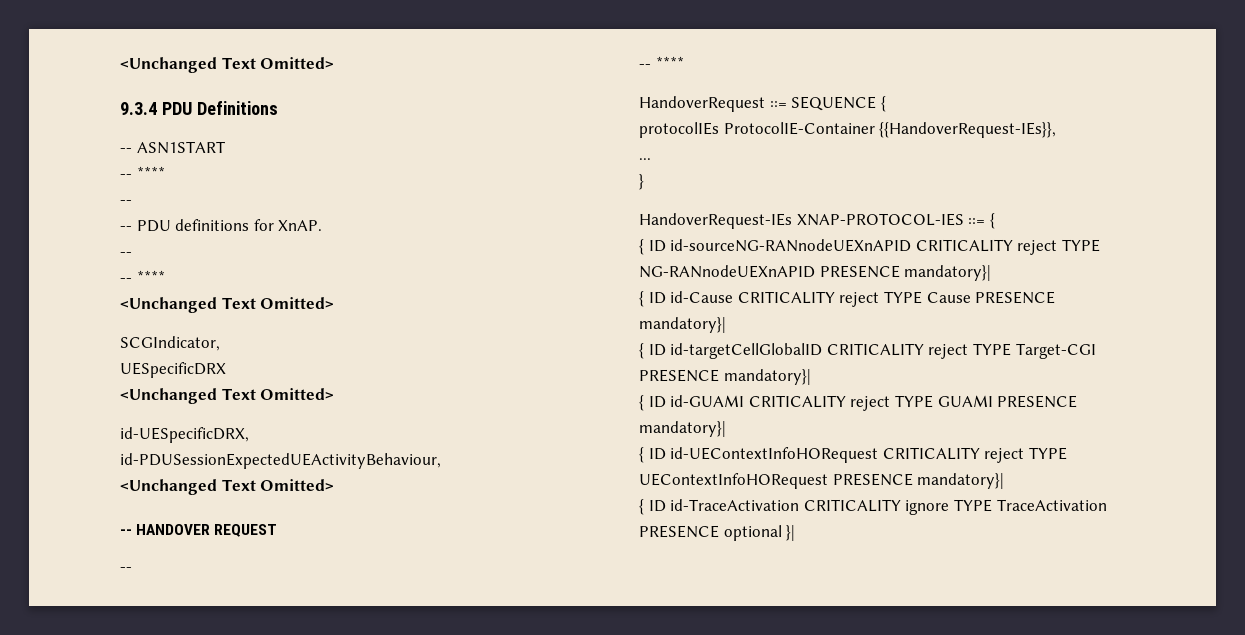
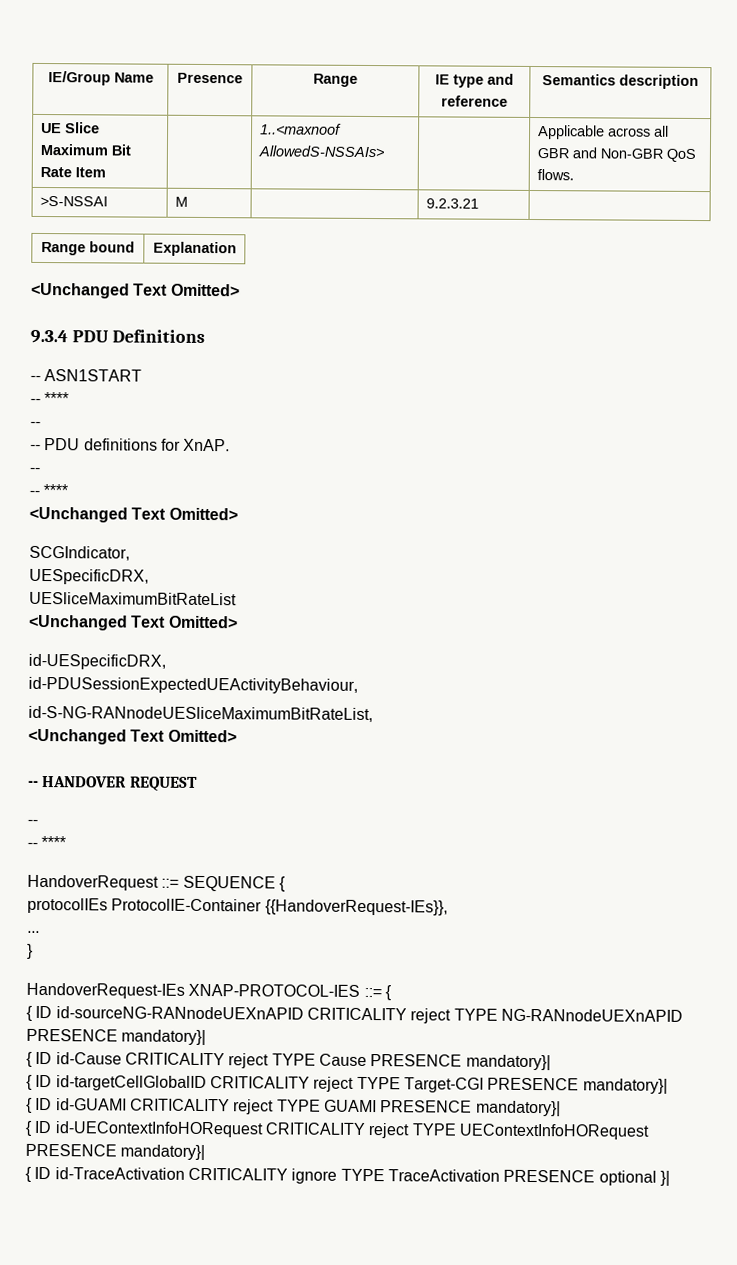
(120, 65) none -> [47,71,154,86] [177,72,243,84] [313,73,358,87] [435,73,514,88] [441,95,508,107] [542,74,700,90] [40,122,100,134] [39,143,131,156] [39,166,106,178] [259,123,342,135] [257,145,384,158] [537,125,669,140] [536,147,696,162] [536,169,574,181] [39,195,108,207] [174,196,188,207] [425,198,479,209] [41,241,135,256] [152,241,237,257] IE/Group Name | Presence | Range | IE type and reference | Semantics description // UE Slice Maximum Bit Rate Item | | 1..<maxnoof AllowedS-NSSAIs> | | Applicable across all GBR and Non-GBR QoS flows. // >S-NSSAI | M | | 9.2.3.21 | // Range bound | Explanation //
[120,362,226,378] UESpecificDRX -> [29,568,149,585] [29,591,237,606] UESpecificDRX, // UESliceMaximumBitRateList
(441, 461) none -> [28,705,373,723] // id-S-NG-RANnodeUESliceMaximumBitRateList,

